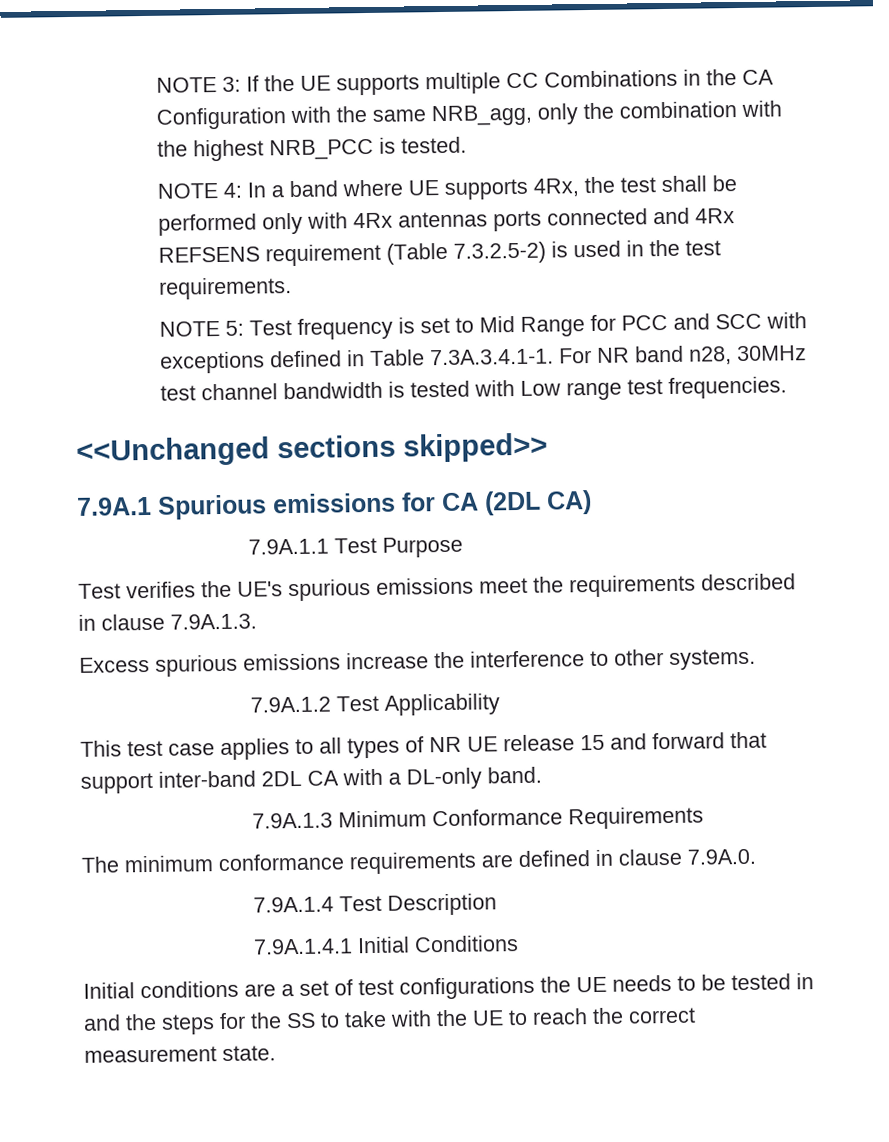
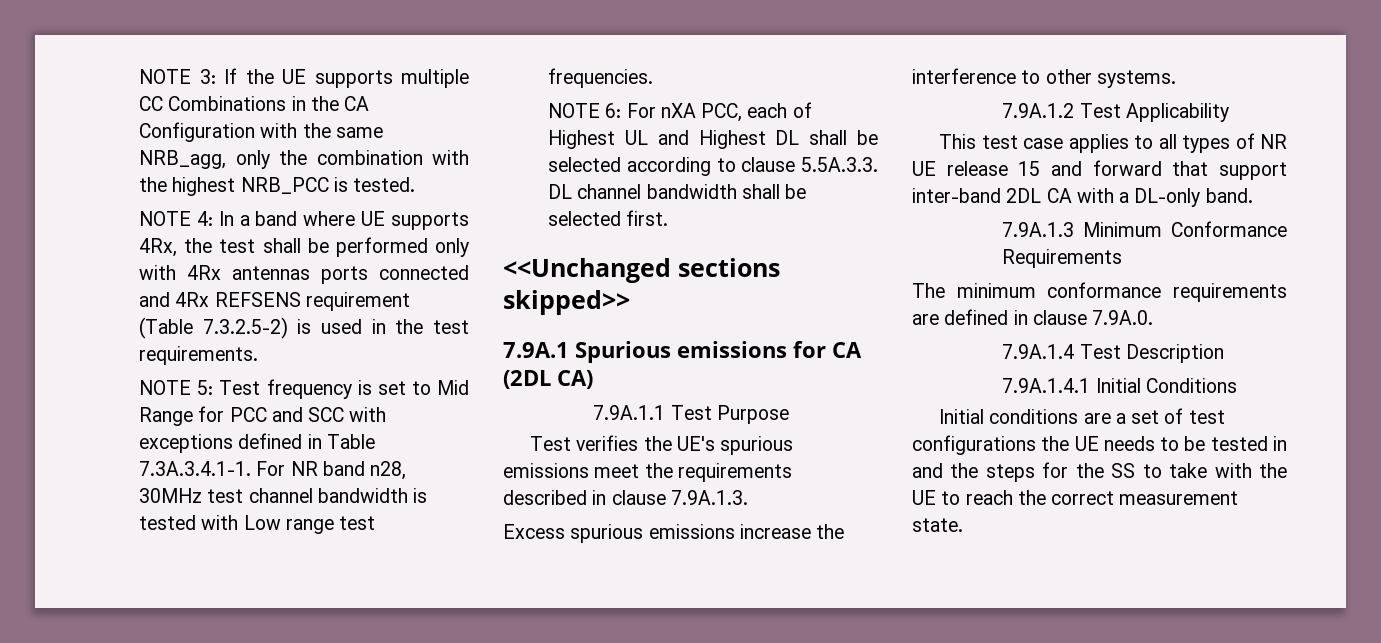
(788, 387) none -> [548,102,812,122] [548,130,878,149] [548,157,878,176] [548,184,807,199] [548,210,669,226] // NOTE 6: For nXA PCC, each of Highest UL and Highest DL shall be selected according to clause 5.5A.3.3. DL channel bandwidth shall be selected first.

